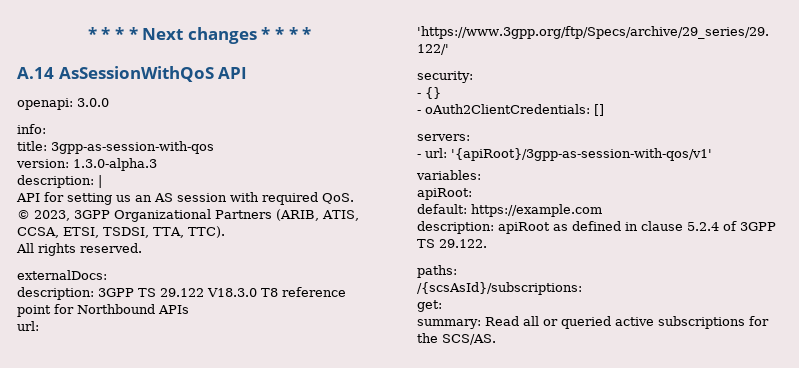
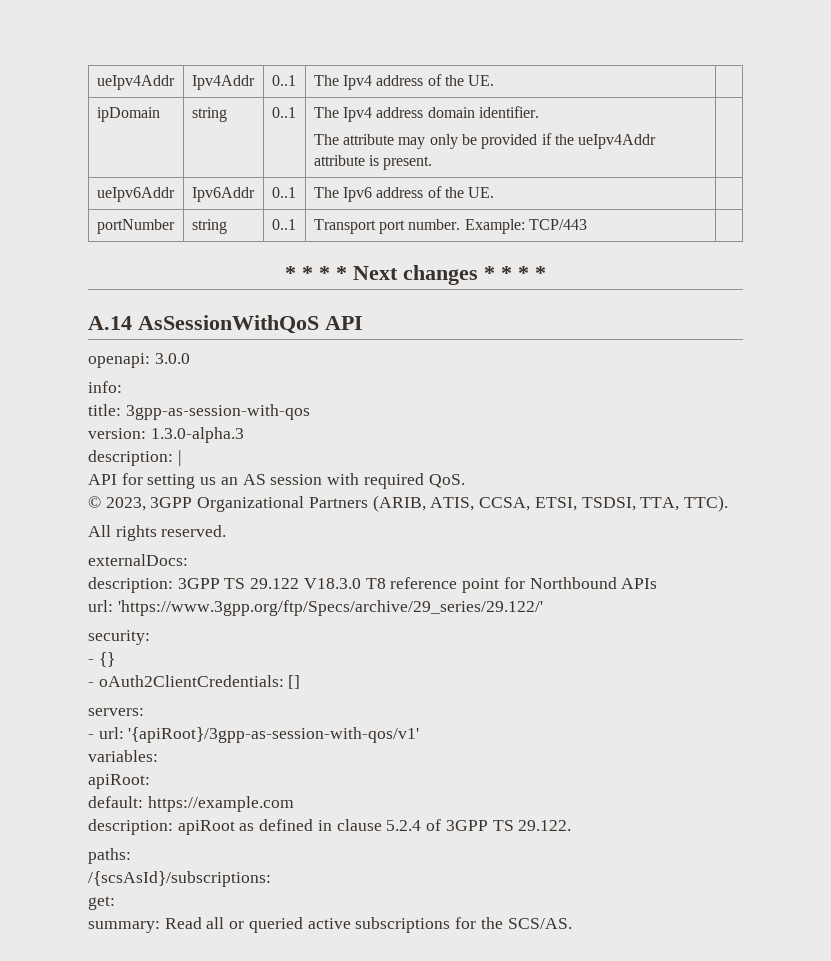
(87, 33) none -> [96,75,175,90] [191,75,255,90] [271,75,296,86] [313,74,495,90] [96,107,160,122] [191,107,227,122] [271,107,296,118] [313,106,539,122] [313,133,657,149] [313,155,433,170] [96,187,175,202] [191,187,255,202] [271,187,296,198] [313,186,495,202] [96,219,175,234] [191,219,227,234] [271,219,296,230] [313,219,587,234] ueIpv4Addr | Ipv4Addr | 0..1 | The Ipv4 address of the UE. | // ipDomain | string | 0..1 | The Ipv4 address domain identifier. // The attribute may only be provided if the ueIpv4Addr attribute is present. | // ueIpv6Addr | Ipv6Addr | 0..1 | The Ipv6 address of the UE. | // portNumber | string | 0..1 | Transport port number. Example: TCP/443 | //

